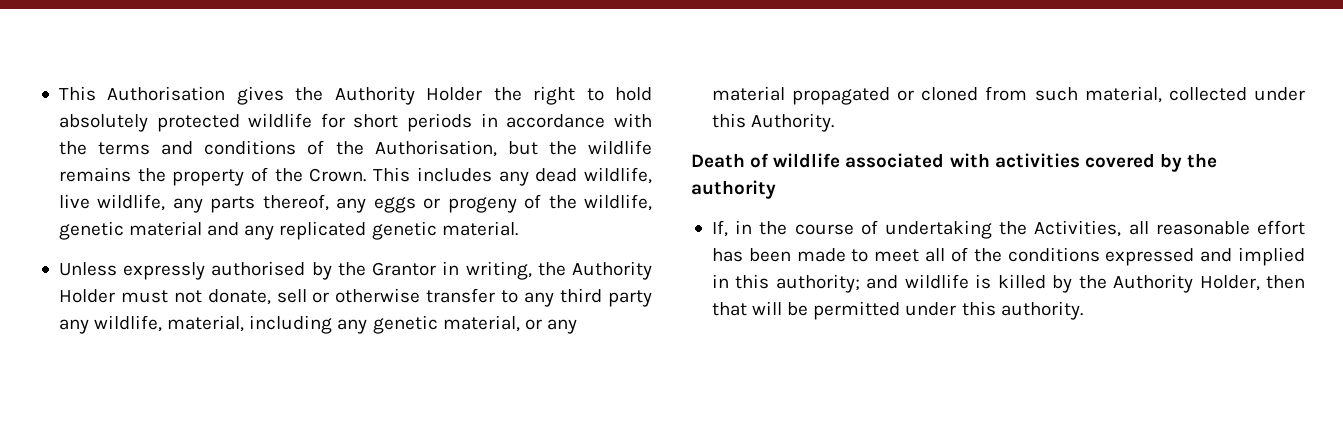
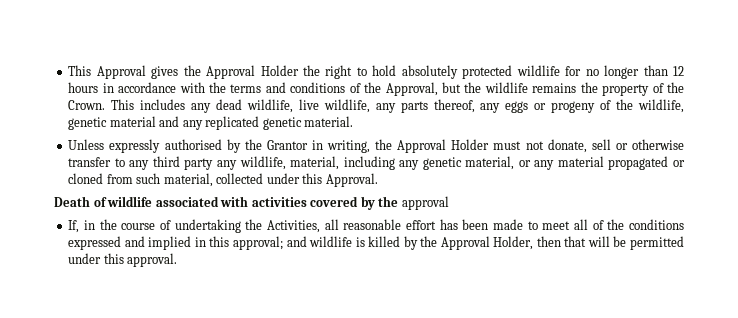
[58,86,226,101] This Authorisation -> [68,65,146,79] This Approval
[334,86,415,105] Authority -> [206,65,256,79] Approval
[353,113,473,132] short periods -> [585,65,685,79] [68,82,99,93] no longer than 12 hours
[374,140,497,157] Authorisation, -> [385,82,438,96] Approval,
[572,261,653,280] Authority -> [397,139,447,153] Approval
[751,113,835,132] Authority. -> [325,173,378,187] Approval.
[691,180,776,199] authority -> [401,196,449,210] approval
[775,274,860,293] authority; -> [232,236,283,250] approval;
[1113,274,1194,293] Authority -> [440,236,490,250] Approval
[1000,301,1083,320] authority. -> [127,253,178,267] approval.

